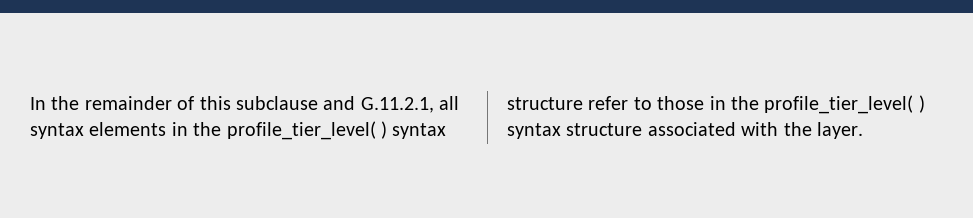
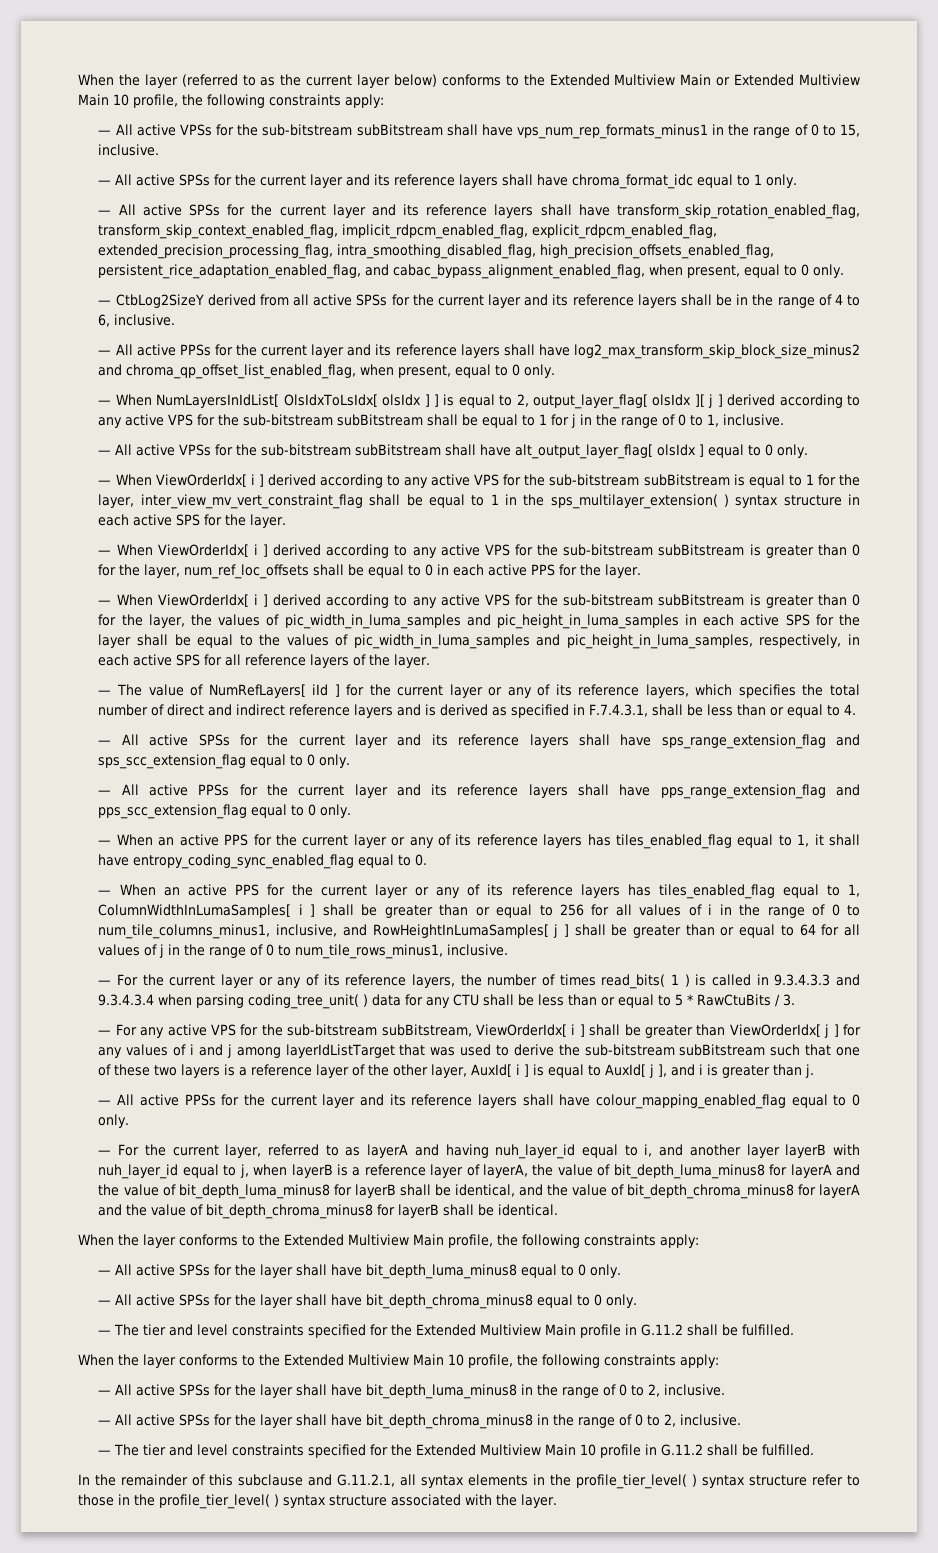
(30, 103) none -> [78,74,861,88] [78,94,384,108] [98,124,861,139] [98,144,160,156] [98,174,798,189] [98,204,860,219] [98,224,718,239] [98,244,775,259] [98,264,845,279] [98,294,861,308] [98,314,176,327] [98,344,860,359] [98,364,556,379] [98,394,860,409] [98,414,785,428] [98,444,809,459] [98,474,861,488] [98,494,860,509] [98,514,287,528] [98,544,861,558] [98,564,642,579] [98,594,861,608] [98,614,860,629] [98,634,860,649] [98,654,431,668] [98,684,860,698] [98,704,857,718] [98,734,860,749] [98,754,351,769] [98,784,860,799] [98,804,352,819] [98,834,861,849] [98,854,428,869] [98,884,860,899] [98,904,861,918] [98,924,860,939] [98,944,509,959] [98,974,861,989] [98,994,796,1009] [98,1024,861,1038] [98,1044,860,1058] [98,1064,815,1078] [98,1094,861,1109] [98,1114,130,1128] [98,1144,860,1159] [98,1164,860,1179] [98,1184,860,1199] [98,1204,559,1219] [78,1234,699,1248] [98,1264,622,1279] [98,1294,638,1309] [98,1324,795,1338] [78,1354,719,1368] [98,1384,726,1399] [98,1414,742,1429] [98,1444,815,1458] When the layer (referred to as the current layer below) conforms to the Extended Multiview Main or Extended Multiview Main 10 profile, the following constraints apply: // — All active VPSs for the sub-bitstream subBitstream shall have vps_num_rep_formats_minus1 in the range of 0 to 15, inclusive. // — All active SPSs for the current layer and its reference layers shall have chroma_format_idc equal to 1 only. // — All active SPSs for the current layer and its reference layers shall have transform_skip_rotation_enabled_flag, transform_skip_context_enabled_flag, implicit_rdpcm_enabled_flag, explicit_rdpcm_enabled_flag, extended_precision_processing_flag, intra_smoothing_disabled_flag, high_precision_offsets_enabled_flag, persistent_rice_adaptation_enabled_flag, and cabac_bypass_alignment_enabled_flag, when present, equal to 0 only. // — CtbLog2SizeY derived from all active SPSs for the current layer and its reference layers shall be in the range of 4 to 6, inclusive. // — All active PPSs for the current layer and its reference layers shall have log2_max_transform_skip_block_size_minus2 and chroma_qp_offset_list_enabled_flag, when present, equal to 0 only. // — When NumLayersInIdList[ OlsIdxToLsIdx[ olsIdx ] ] is equal to 2, output_layer_flag[ olsIdx ][ j ] derived according to any active VPS for the sub-bitstream subBitstream shall be equal to 1 for j in the range of 0 to 1, inclusive. // — All active VPSs for the sub-bitstream subBitstream shall have alt_output_layer_flag[ olsIdx ] equal to 0 only. // — When ViewOrderIdx[ i ] derived according to any active VPS for the sub-bitstream subBitstream is equal to 1 for the layer, inter_view_mv_vert_constraint_flag shall be equal to 1 in the sps_multilayer_extension( ) syntax structure in each active SPS for the layer. // — When ViewOrderIdx[ i ] derived according to any active VPS for the sub-bitstream subBitstream is greater than 0 for the layer, num_ref_loc_offsets shall be equal to 0 in each active PPS for the layer. // — When ViewOrderIdx[ i ] derived according to any active VPS for the sub-bitstream subBitstream is greater than 0 for the layer, the values of pic_width_in_luma_samples and pic_height_in_luma_samples in each active SPS for the layer shall be equal to the values of pic_width_in_luma_samples and pic_height_in_luma_samples, respectively, in each active SPS for all reference layers of the layer. // — The value of NumRefLayers[ iId ] for the current layer or any of its reference layers, which specifies the total number of direct and indirect reference layers and is derived as specified in F.7.4.3.1, shall be less than or equal to 4. // — All active SPSs for the current layer and its reference layers shall have sps_range_extension_flag and sps_scc_extension_flag equal to 0 only. // — All active PPSs for the current layer and its reference layers shall have pps_range_extension_flag and pps_scc_extension_flag equal to 0 only. // — When an active PPS for the current layer or any of its reference layers has tiles_enabled_flag equal to 1, it shall have entropy_coding_sync_enabled_flag equal to 0. // — When an active PPS for the current layer or any of its reference layers has tiles_enabled_flag equal to 1, ColumnWidthInLumaSamples[ i ] shall be greater than or equal to 256 for all values of i in the range of 0 to num_tile_columns_minus1, inclusive, and RowHeightInLumaSamples[ j ] shall be greater than or equal to 64 for all values of j in the range of 0 to num_tile_rows_minus1, inclusive. // — For the current layer or any of its reference layers, the number of times read_bits( 1 ) is called in 9.3.4.3.3 and 9.3.4.3.4 when parsing coding_tree_unit( ) data for any CTU shall be less than or equal to 5 * RawCtuBits / 3. // — For any active VPS for the sub-bitstream subBitstream, ViewOrderIdx[ i ] shall be greater than ViewOrderIdx[ j ] for any values of i and j among layerIdListTarget that was used to derive the sub-bitstream subBitstream such that one of these two layers is a reference layer of the other layer, AuxId[ i ] is equal to AuxId[ j ], and i is greater than j. // — All active PPSs for the current layer and its reference layers shall have colour_mapping_enabled_flag equal to 0 only. // — For the current layer, referred to as layerA and having nuh_layer_id equal to i, and another layer layerB with nuh_layer_id equal to j, when layerB is a reference layer of layerA, the value of bit_depth_luma_minus8 for layerA and the value of bit_depth_luma_minus8 for layerB shall be identical, and the value of bit_depth_chroma_minus8 for layerA and the value of bit_depth_chroma_minus8 for layerB shall be identical. // When the layer conforms to the Extended Multiview Main profile, the following constraints apply: // — All active SPSs for the layer shall have bit_depth_luma_minus8 equal to 0 only. // — All active SPSs for the layer shall have bit_depth_chroma_minus8 equal to 0 only. // — The tier and level constraints specified for the Extended Multiview Main profile in G.11.2 shall be fulfilled. // When the layer conforms to the Extended Multiview Main 10 profile, the following constraints apply: // — All active SPSs for the layer shall have bit_depth_luma_minus8 in the range of 0 to 2, inclusive. // — All active SPSs for the layer shall have bit_depth_chroma_minus8 in the range of 0 to 2, inclusive. // — The tier and level constraints specified for the Extended Multiview Main 10 profile in G.11.2 shall be fulfilled. //

